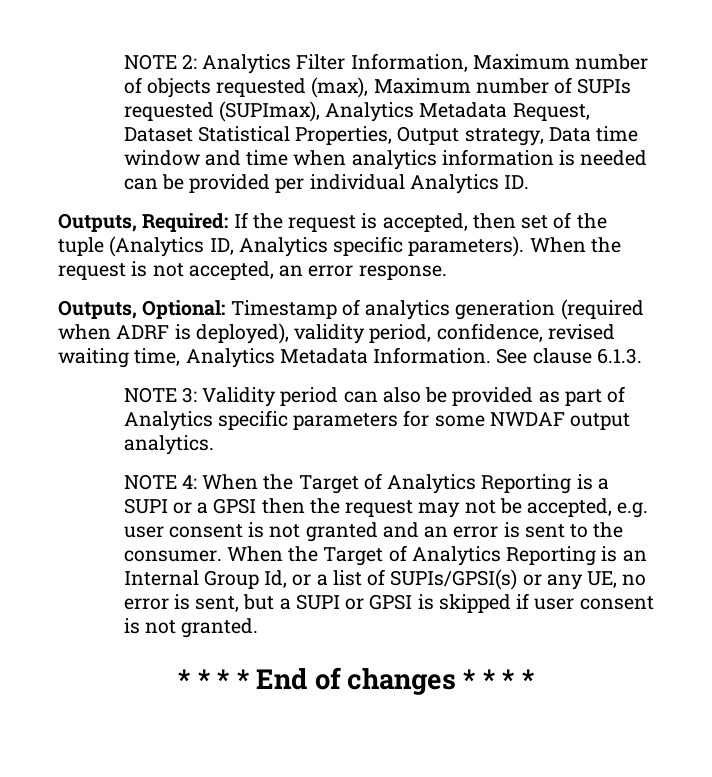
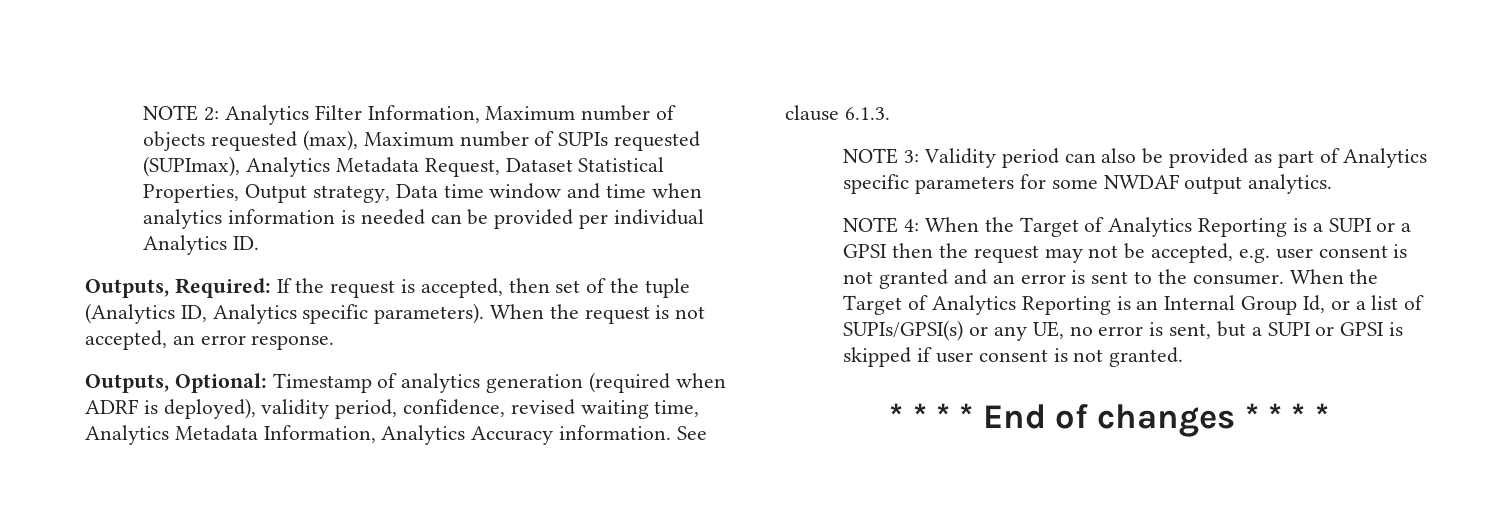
[373,347,492,364] Information. -> [263,425,672,445] Information, Analytics Accuracy information.

